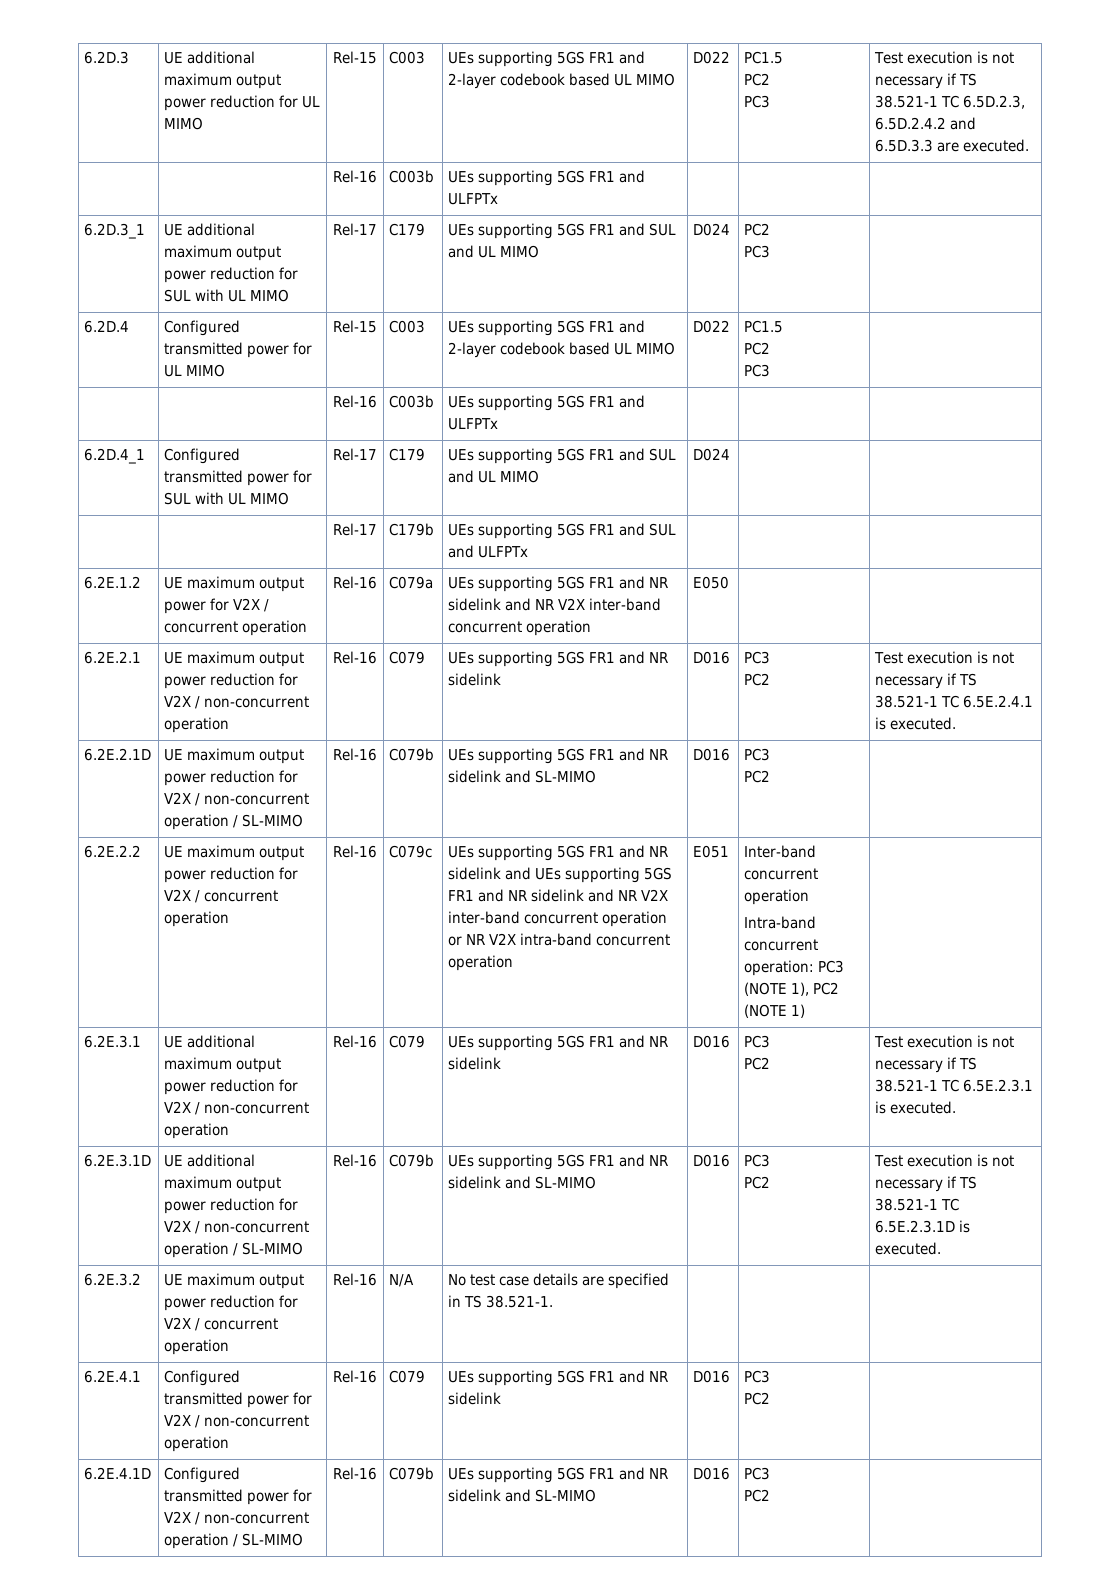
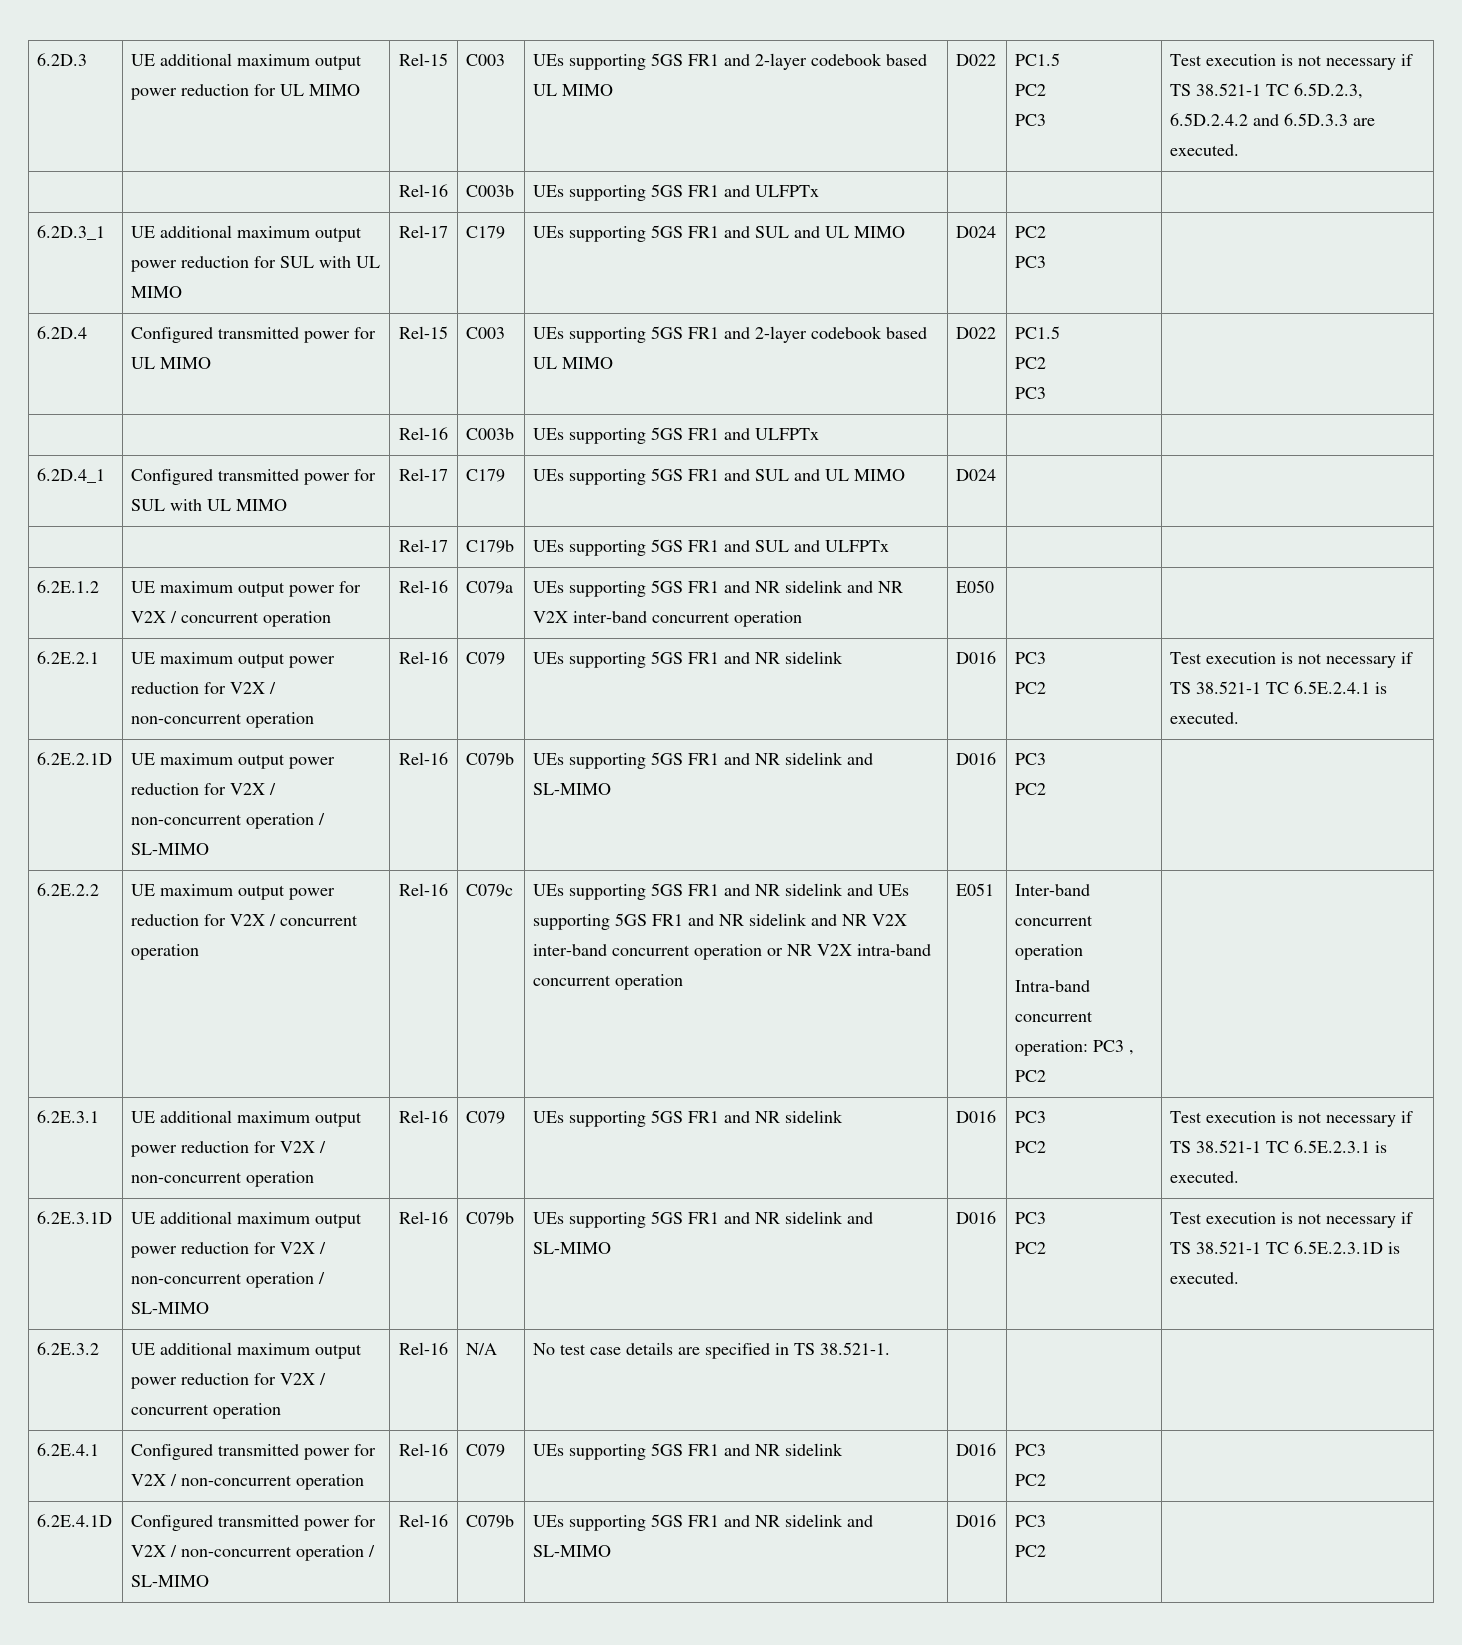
[744,982,840,996] [744,1004,806,1018] (NOTE 1), PC2 (NOTE 1) -> [1129,1050,1135,1055] [1015,1070,1047,1082] , PC2
(184, 1280) none -> [160,1342,233,1355] additional

